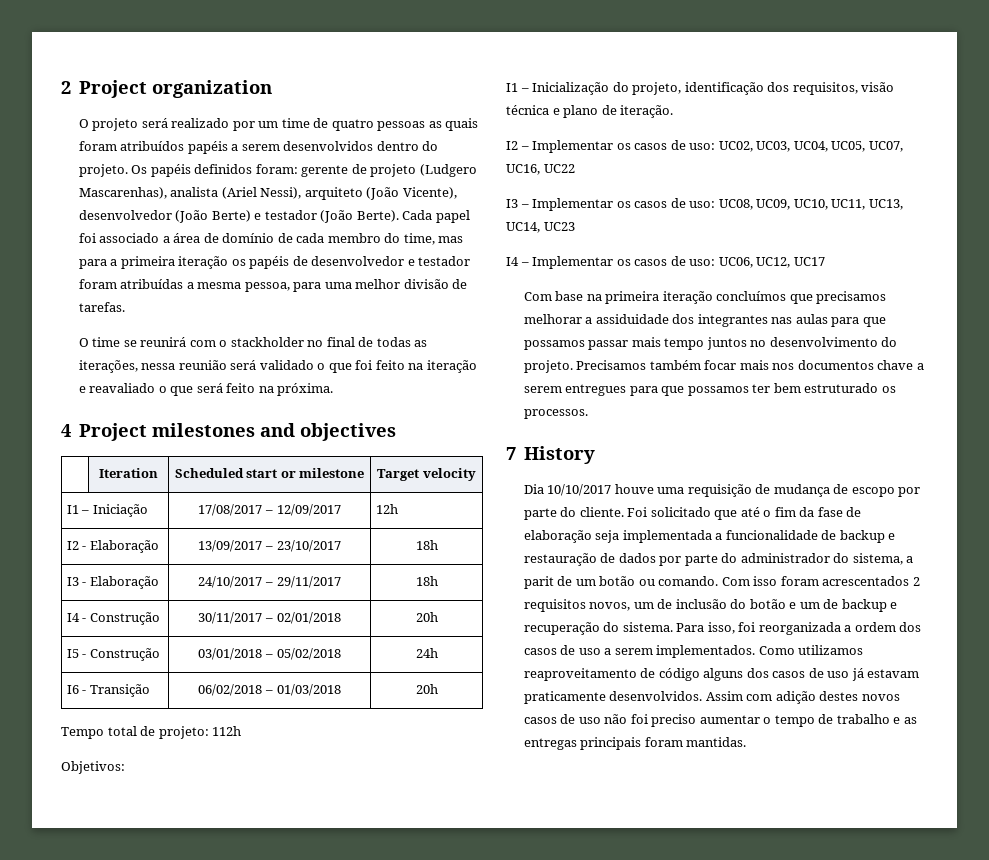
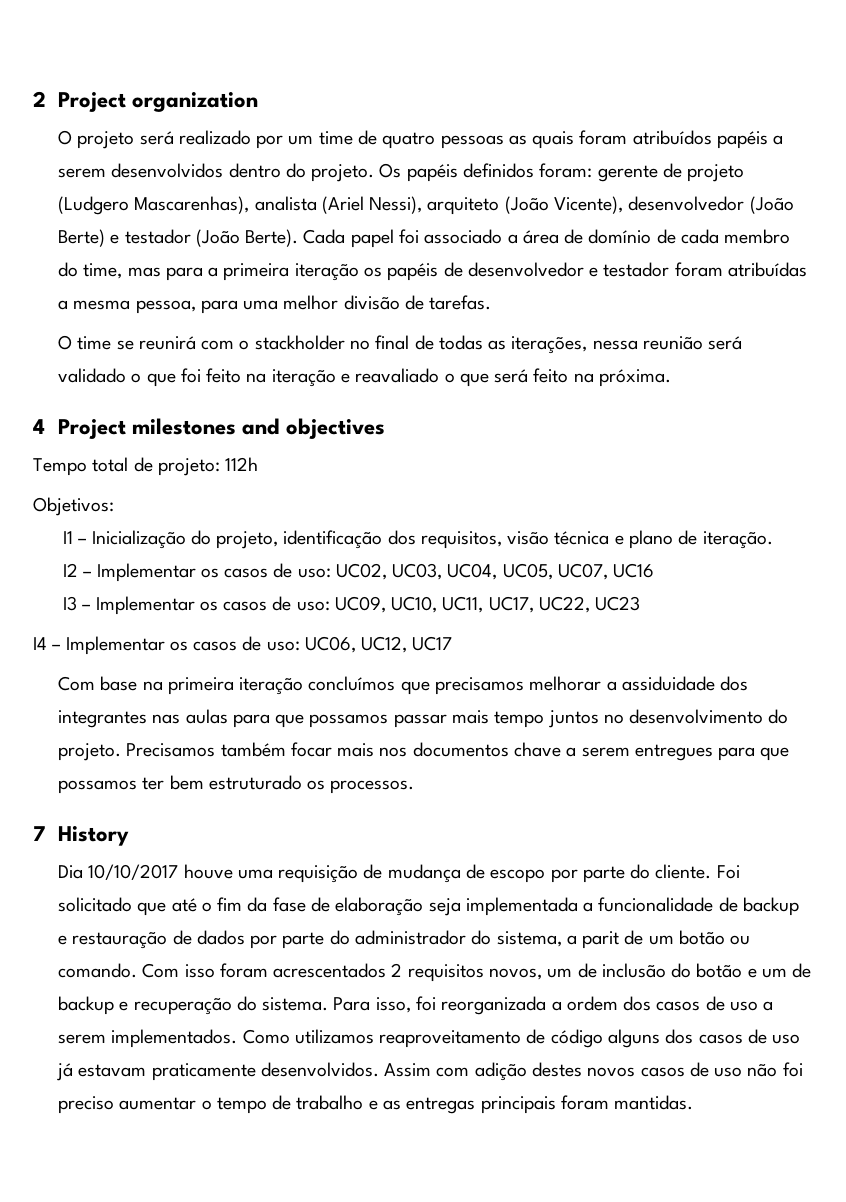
[99,468,158,478] [174,468,365,478] [377,468,476,481] [66,504,148,517] [198,504,341,516] [375,504,398,514] [66,540,159,553] [198,540,341,552] [415,540,438,550] [66,576,159,589] [198,576,341,588] [415,576,438,586] [66,612,160,625] [198,612,341,624] [415,612,438,622] [66,648,160,661] [198,648,341,660] [415,648,438,658] [66,684,150,697] [198,684,341,696] [415,684,438,694] // | Iteration | Scheduled start or milestone | Target velocity // I1 – Iniciação | 17/08/2017 – 12/09/2017 | 12h // I2 - Elaboração | 13/09/2017 – 23/10/2017 | 18h // I3 - Elaboração | 24/10/2017 – 29/11/2017 | 18h // I4 - Construção | 30/11/2017 – 02/01/2018 | 20h // I5 - Construção | 03/01/2018 – 05/02/2018 | 24h // I6 - Transição | 06/02/2018 – 01/03/2018 | 20h -> (386, 428) none
[506,164,575,175] UC16, UC22 -> [613,563,655,578] UC16
[718,199,753,210] UC08, -> (330, 606) none
[868,199,903,210] [506,222,540,233] UC13, UC14, -> [488,596,590,613] UC17, UC22,

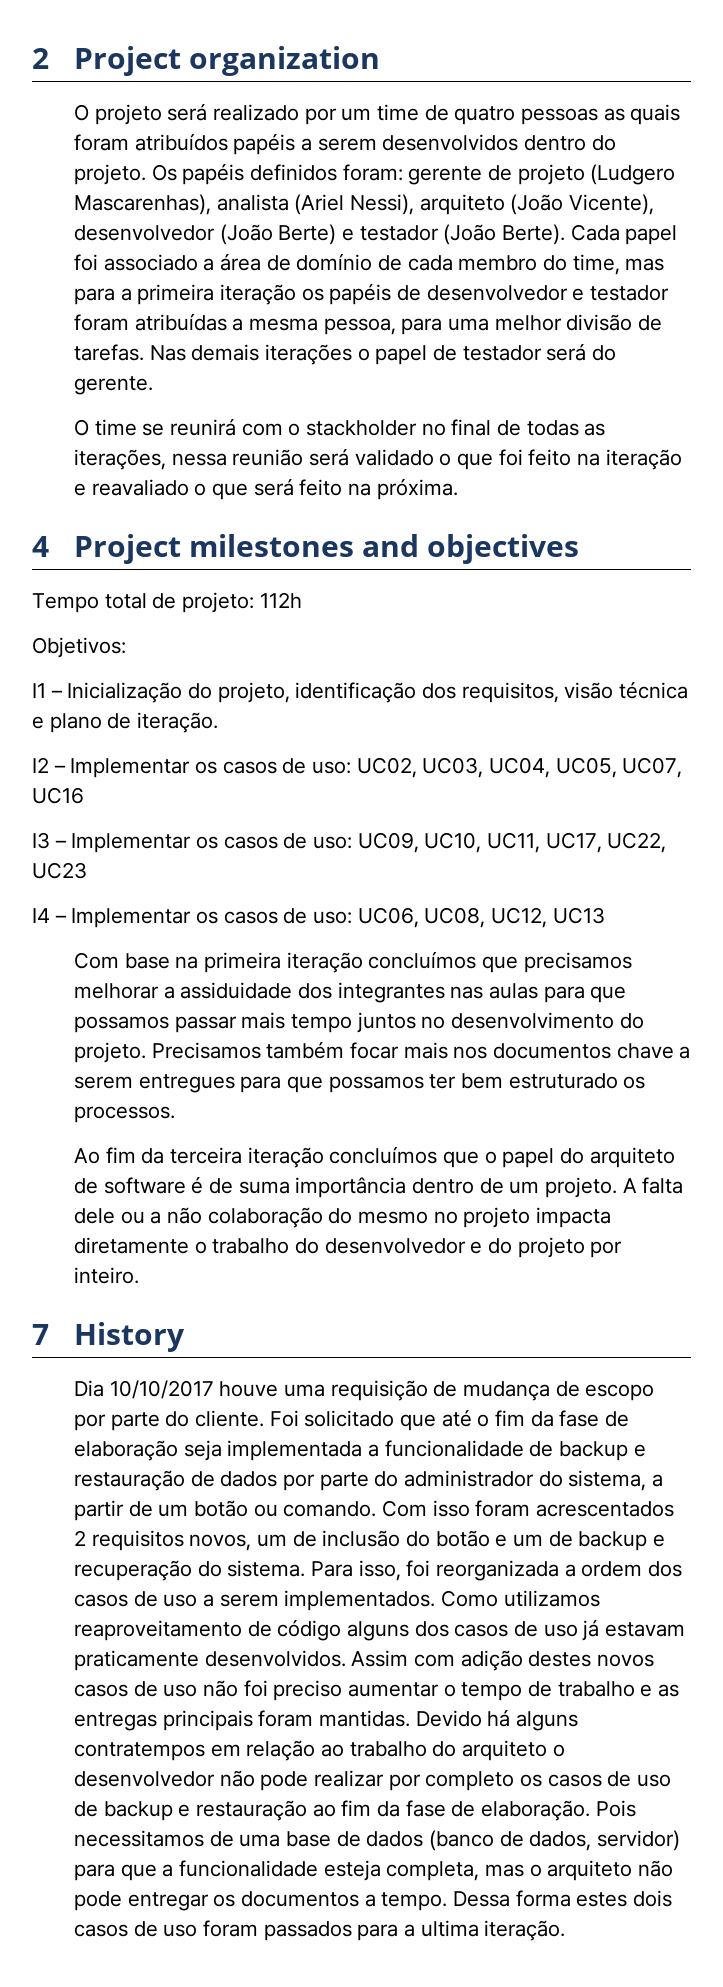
(492, 302) none -> [149,343,617,365] [73,376,153,395] Nas demais iterações o papel de testador será do gerente.
[361,636,453,653] UC12, UC17 -> [424,907,605,928] UC08, UC12, UC13
(415, 787) none -> [73,1146,675,1168] [73,1176,684,1198] [73,1207,612,1228] [73,1237,623,1258] [73,1267,139,1284] // Ao fim da terceira iteração concluímos que o papel do arquiteto de software é de suma importância dentro de um projeto. A falta dele ou a não colaboração do mesmo no projeto impacta diretamente o trabalho do desenvolvedor e do projeto por inteiro.
[582,931,620,949] parit -> [73,1500,124,1521] partir
(694, 1102) none -> [415,1709,579,1731] [73,1740,565,1761] [73,1770,672,1791] [73,1800,636,1821] [73,1830,681,1851] [73,1860,674,1881] [73,1890,673,1911] [73,1920,566,1941] Devido há alguns contratempos em relação ao trabalho do arquiteto o desenvolvedor não pode realizar por completo os casos de uso de backup e restauração ao fim da fase de elaboração. Pois necessitamos de uma base de dados (banco de dados, servidor) para que a funcionalidade esteja completa, mas o arquiteto não pode entregar os documentos a tempo. Dessa forma estes dois casos de uso foram passados para a ultima iteração.

